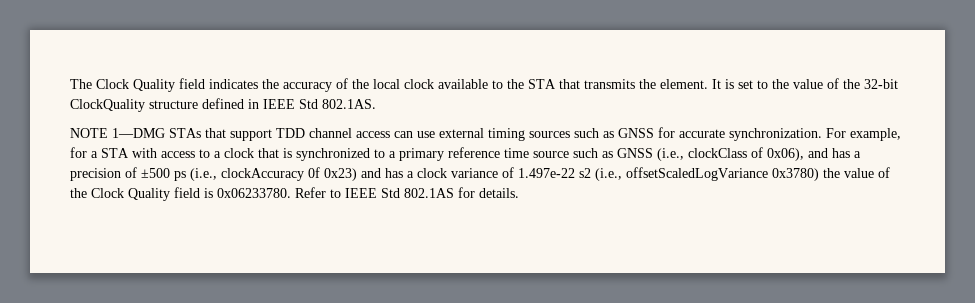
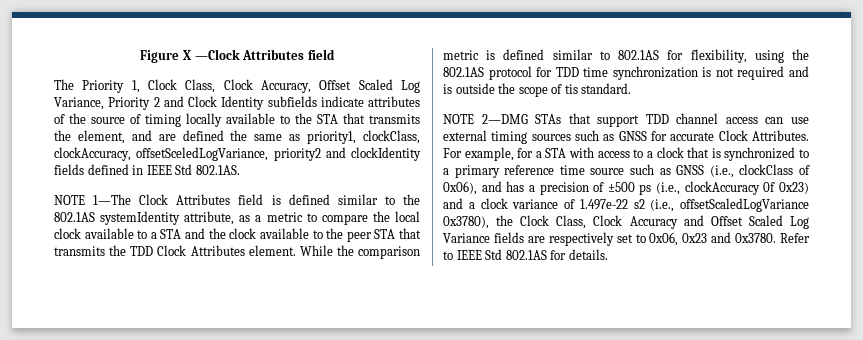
[70,78,434,92] The Clock Quality field indicates the accuracy of the local clock -> [140,49,335,63] [54,79,420,93] [54,96,420,110] [54,113,222,127] Figure X —Clock Attributes field // The Priority 1, Clock Class, Clock Accuracy, Offset Scaled Log Variance, Priority 2 and Clock Identity subfields indicate attributes of the source of timing locally
[660,78,898,89] [70,99,198,112] element. It is set to the value of the 32-bit ClockQuality structure -> [77,130,420,144] [54,147,421,161] [54,164,84,175] element, and are defined the same as priority1, clockClass, clockAccuracy, offsetSceledLogVariance, priority2 and clockIdentity fields
[112,128,165,138] 1—DMG -> [93,194,420,205] [54,211,420,225] [54,228,422,242] [54,245,420,259] [443,49,809,63] [443,66,809,80] [443,83,632,97] [443,114,528,124] 1—The Clock Attributes field is defined similar to the 802.1AS systemIdentity attribute, as a metric to compare the local clock available to a STA and the clock available to the peer STA that transmits the TDD Clock Attributes element. While the comparison metric is defined similar to 802.1AS for flexibility, using the 802.1AS protocol for TDD time synchronization is not required and is outside the scope of tis standard. // NOTE 2—DMG
[729,128,822,141] synchronization. -> [718,130,809,141] Clock Attributes.
[385,168,403,178] has -> (463, 203) none
[772,167,890,181] [70,187,291,201] 0x3780) the value of the Clock Quality field is 0x06233780. -> [443,215,809,229] [443,232,777,246] 0x3780), the Clock Class, Clock Accuracy and Offset Scaled Log Variance fields are respectively set to 0x06, 0x23 and 0x3780.

